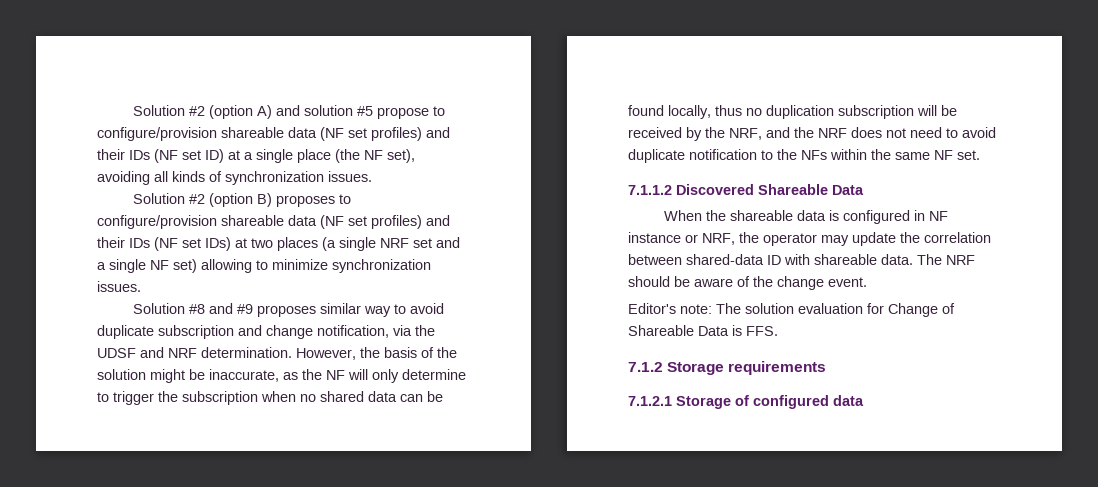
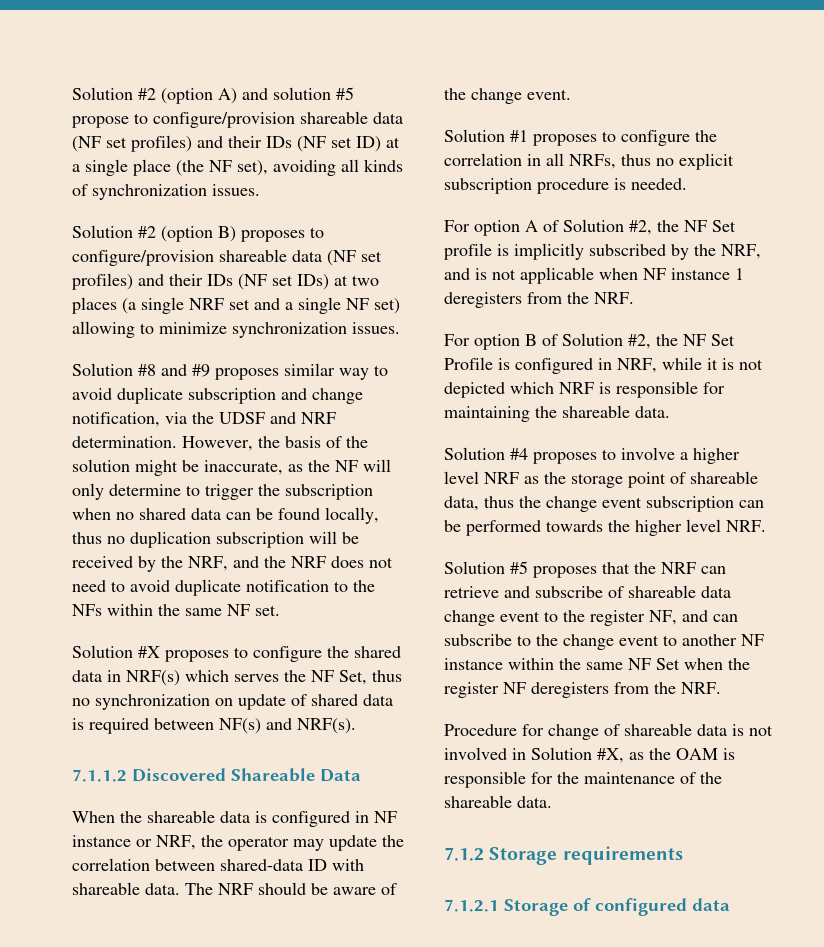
(980, 155) none -> [72,645,401,662] [72,670,402,686] [72,694,393,710] [72,718,356,734] // Solution #X proposes to configure the shared data in NRF(s) which serves the NF Set, thus no synchronization on update of shared data is required between NF(s) and NRF(s).
[628,303,955,317] [628,325,778,336] Editor's note: The solution evaluation for Change of Shareable Data is FFS. -> [444,129,717,146] [444,153,734,170] [444,178,687,194] [444,219,736,236] [444,243,761,260] [444,267,744,284] [444,292,634,308] [444,333,735,350] [444,357,763,374] [444,381,725,398] [444,405,670,422] [444,447,740,464] [444,471,758,488] [444,496,764,512] [444,519,766,536] [444,561,726,578] [444,585,731,598] [444,610,738,626] [444,634,764,650] [444,658,750,670] [444,682,721,698] [444,723,773,740] [444,747,735,763] [444,771,722,788] [444,795,552,808] Solution #1 proposes to configure the correlation in all NRFs, thus no explicit subscription procedure is needed. // For option A of Solution #2, the NF Set profile is implicitly subscribed by the NRF, and is not applicable when NF instance 1 deregisters from the NRF. // For option B of Solution #2, the NF Set Profile is configured in NRF, while it is not depicted which NRF is responsible for maintaining the shareable data. // Solution #4 proposes to involve a higher level NRF as the storage point of shareable data, thus the change event subscription can be performed towards the higher level NRF. // Solution #5 proposes that the NRF can retrieve and subscribe of shareable data change event to the register NF, and can subscribe to the change event to another NF instance within the same NF Set when the register NF deregisters from the NRF. // Procedure for change of shareable data is not involved in Solution #X, as the OAM is responsible for the maintenance of the shareable data.

